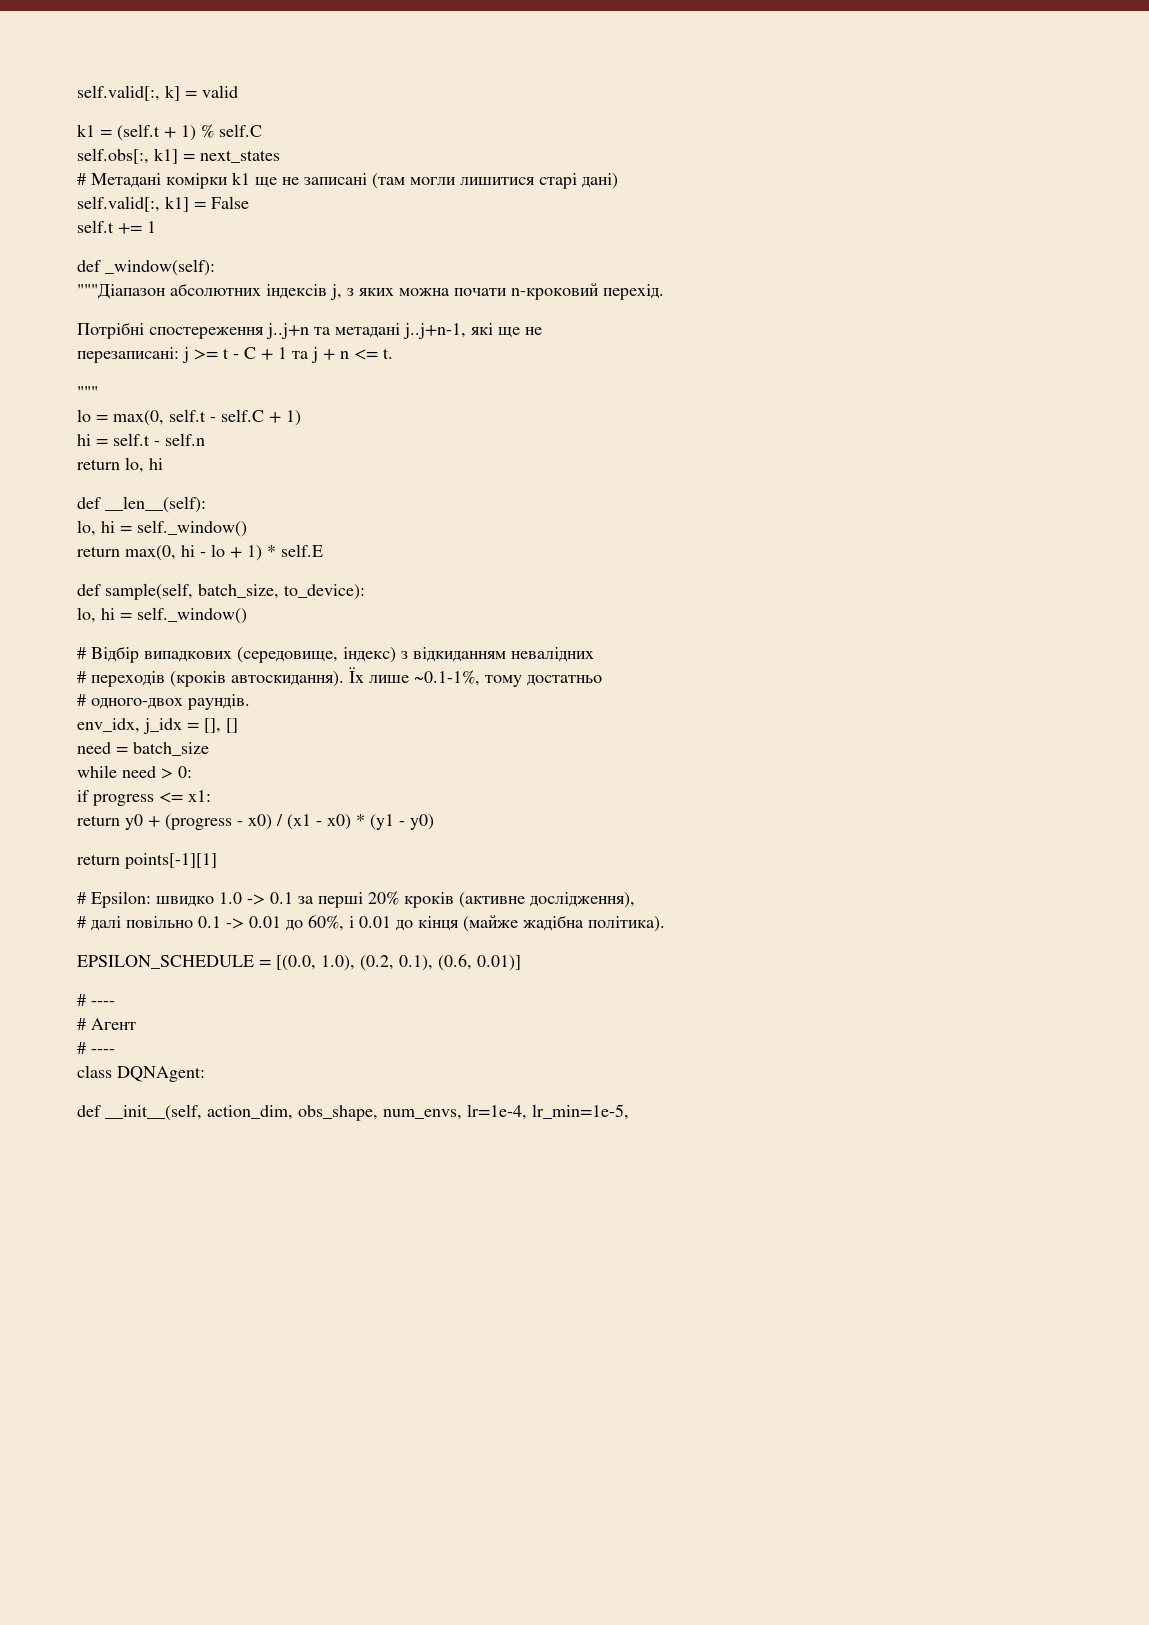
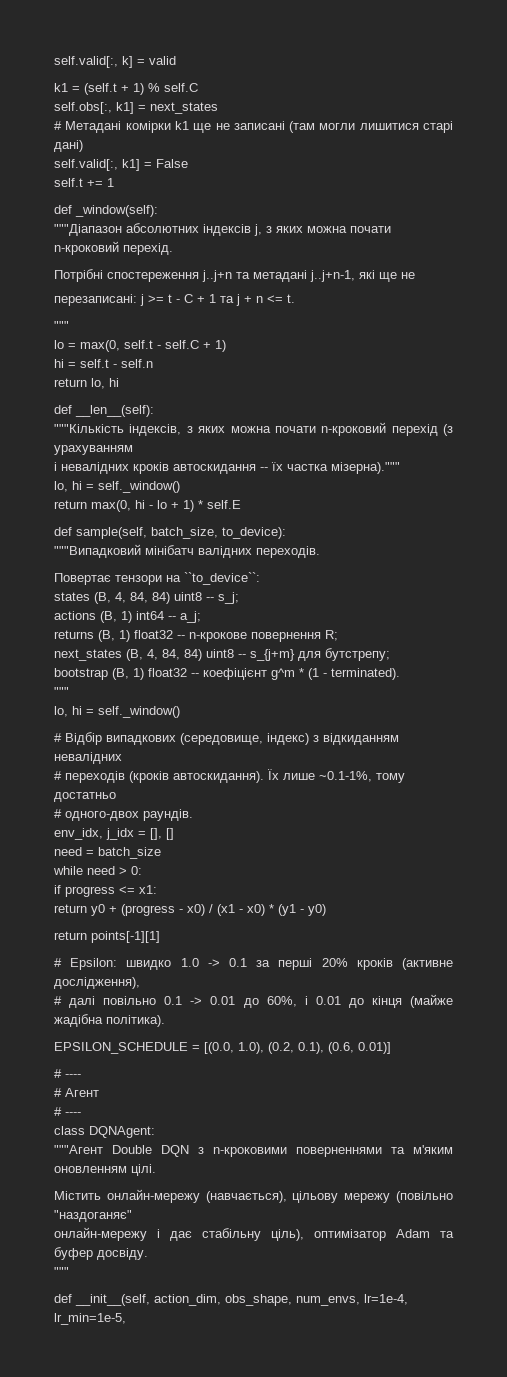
(206, 504) none -> [54,422,453,436] [54,445,133,455] [54,462,400,474] // """Кількість індексів, з яких можна почати n-кроковий перехід (з урахуванням // і невалідних кроків автоскидання -- їх частка мізерна)."""
(365, 592) none -> [54,544,320,558] [54,572,260,585] [54,592,239,604] [54,611,201,623] [54,630,338,642] [54,648,390,661] [54,668,400,680] [54,687,69,696] // """Випадковий мінібатч валідних переходів. // Повертає тензори на ``to_device``: // states (B, 4, 84, 84) uint8 -- s_j; // actions (B, 1) int64 -- a_j; // returns (B, 1) float32 -- n-крокове повернення R; // next_states (B, 4, 84, 84) uint8 -- s_{j+m} для бутстрепу; // bootstrap (B, 1) float32 -- коефіцієнт g^m * (1 - terminated). // """
(205, 1074) none -> [54,1145,453,1157] [54,1164,156,1176] [54,1189,454,1203] [54,1210,132,1222] [54,1227,454,1241] [54,1247,148,1260] [54,1267,69,1276] // """Агент Double DQN з n-кроковими поверненнями та м'яким оновленням цілі. // Містить онлайн-мережу (навчається), цільову мережу (повільно "наздоганяє" // онлайн-мережу і дає стабільну ціль), оптимізатор Adam та буфер досвіду. // """

